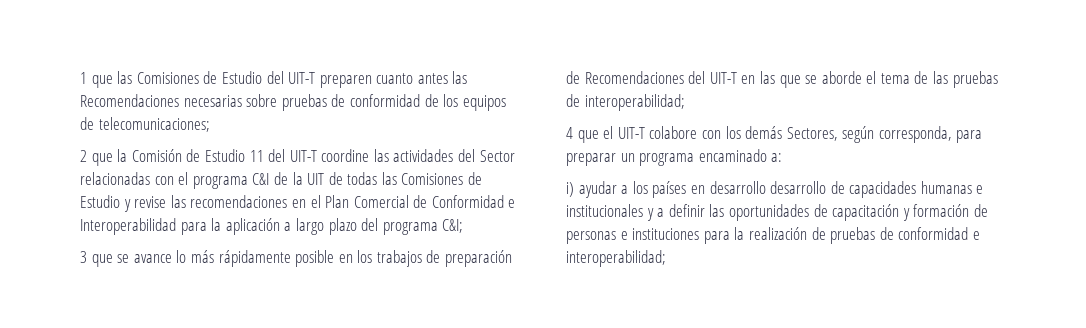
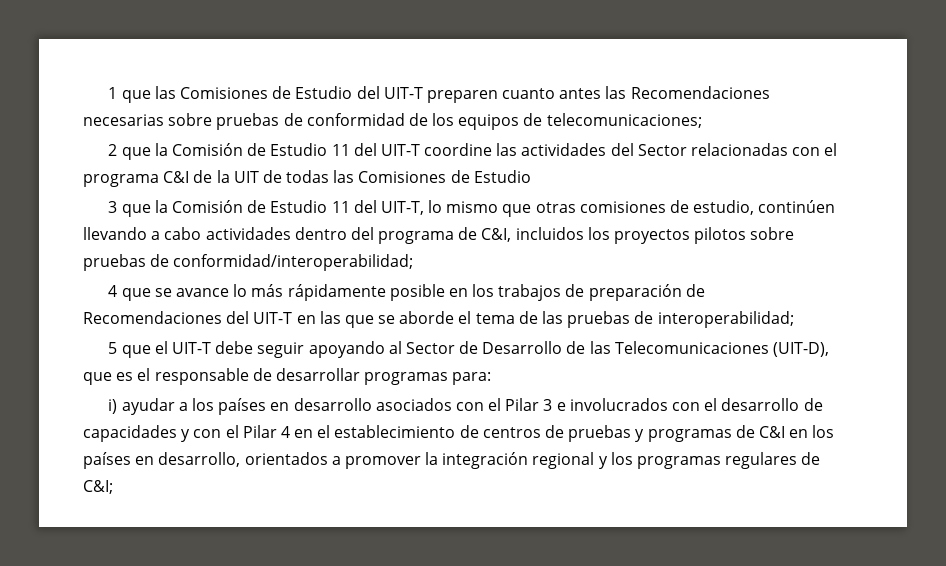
[123,195,516,212] [80,218,464,235] [80,251,87,263] y revise las recomendaciones en el Plan Comercial de Conformidad e Interoperabilidad para la aplicación a largo plazo del programa C&I; // 3 -> [108,200,836,217] [83,227,795,244] [83,254,414,271] [108,285,118,297] // 3 que la Comisión de Estudio 11 del UIT-T, lo mismo que otras comisiones de estudio, continúen llevando a cabo actividades dentro del programa de C&I, incluidos los proyectos pilotos sobre pruebas de conformidad/interoperabilidad; // 4
[566,127,573,139] 4 -> [108,342,118,354] 5
[649,126,983,143] [566,149,783,166] colabore con los demás Sectores, según corresponda, para preparar un programa encaminado a: -> [215,341,830,358] [83,368,492,385] debe seguir apoyando al Sector de Desarrollo de las Telecomunicaciones (UIT-D), que es el responsable de desarrollar programas para:
[770,181,984,198] [566,204,988,221] [566,227,980,244] [566,250,666,267] desarrollo de capacidades humanas e institucionales y a definir las oportunidades de capacitación y formación de personas e instituciones para la realización de pruebas de conformidad e interoperabilidad; -> [375,398,823,411] [83,425,835,442] [83,452,821,469] [83,480,113,494] asociados con el Pilar 3 e involucrados con el desarrollo de capacidades y con el Pilar 4 en el establecimiento de centros de pruebas y programas de C&I en los países en desarrollo, orientados a promover la integración regional y los programas regulares de C&I;

